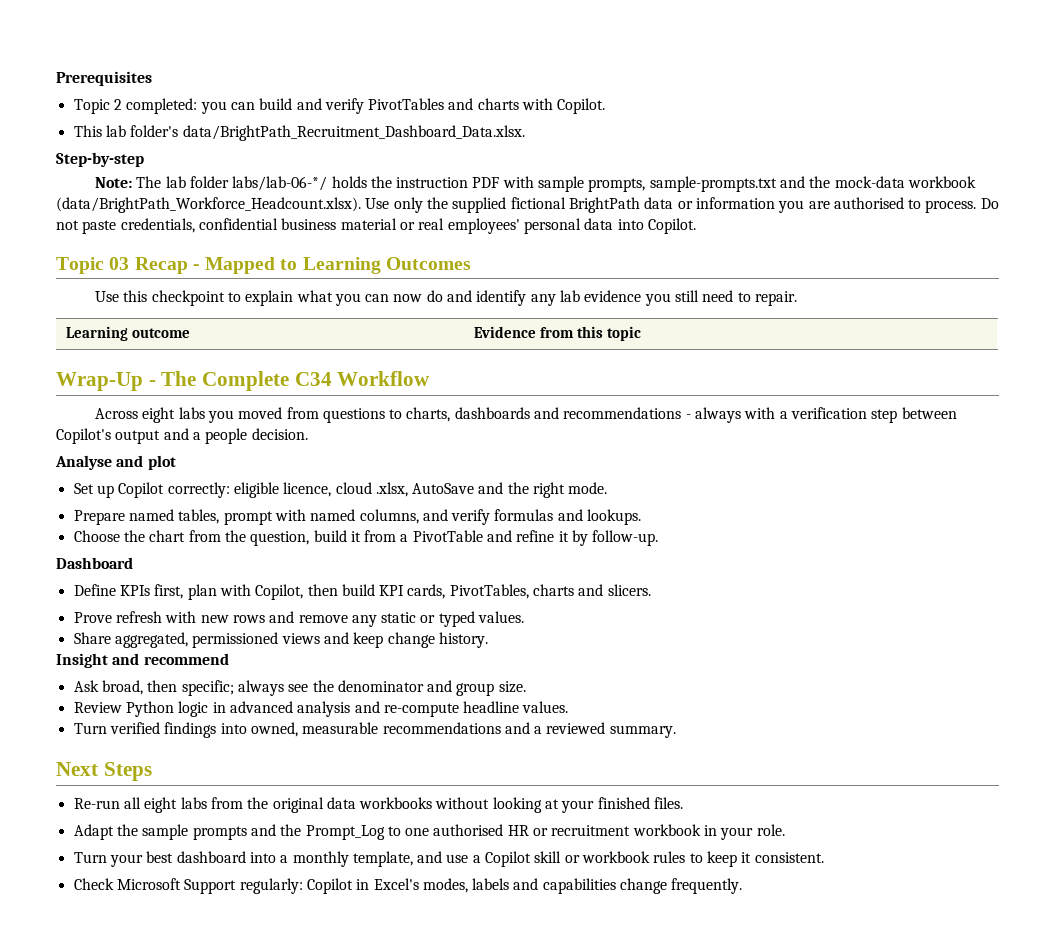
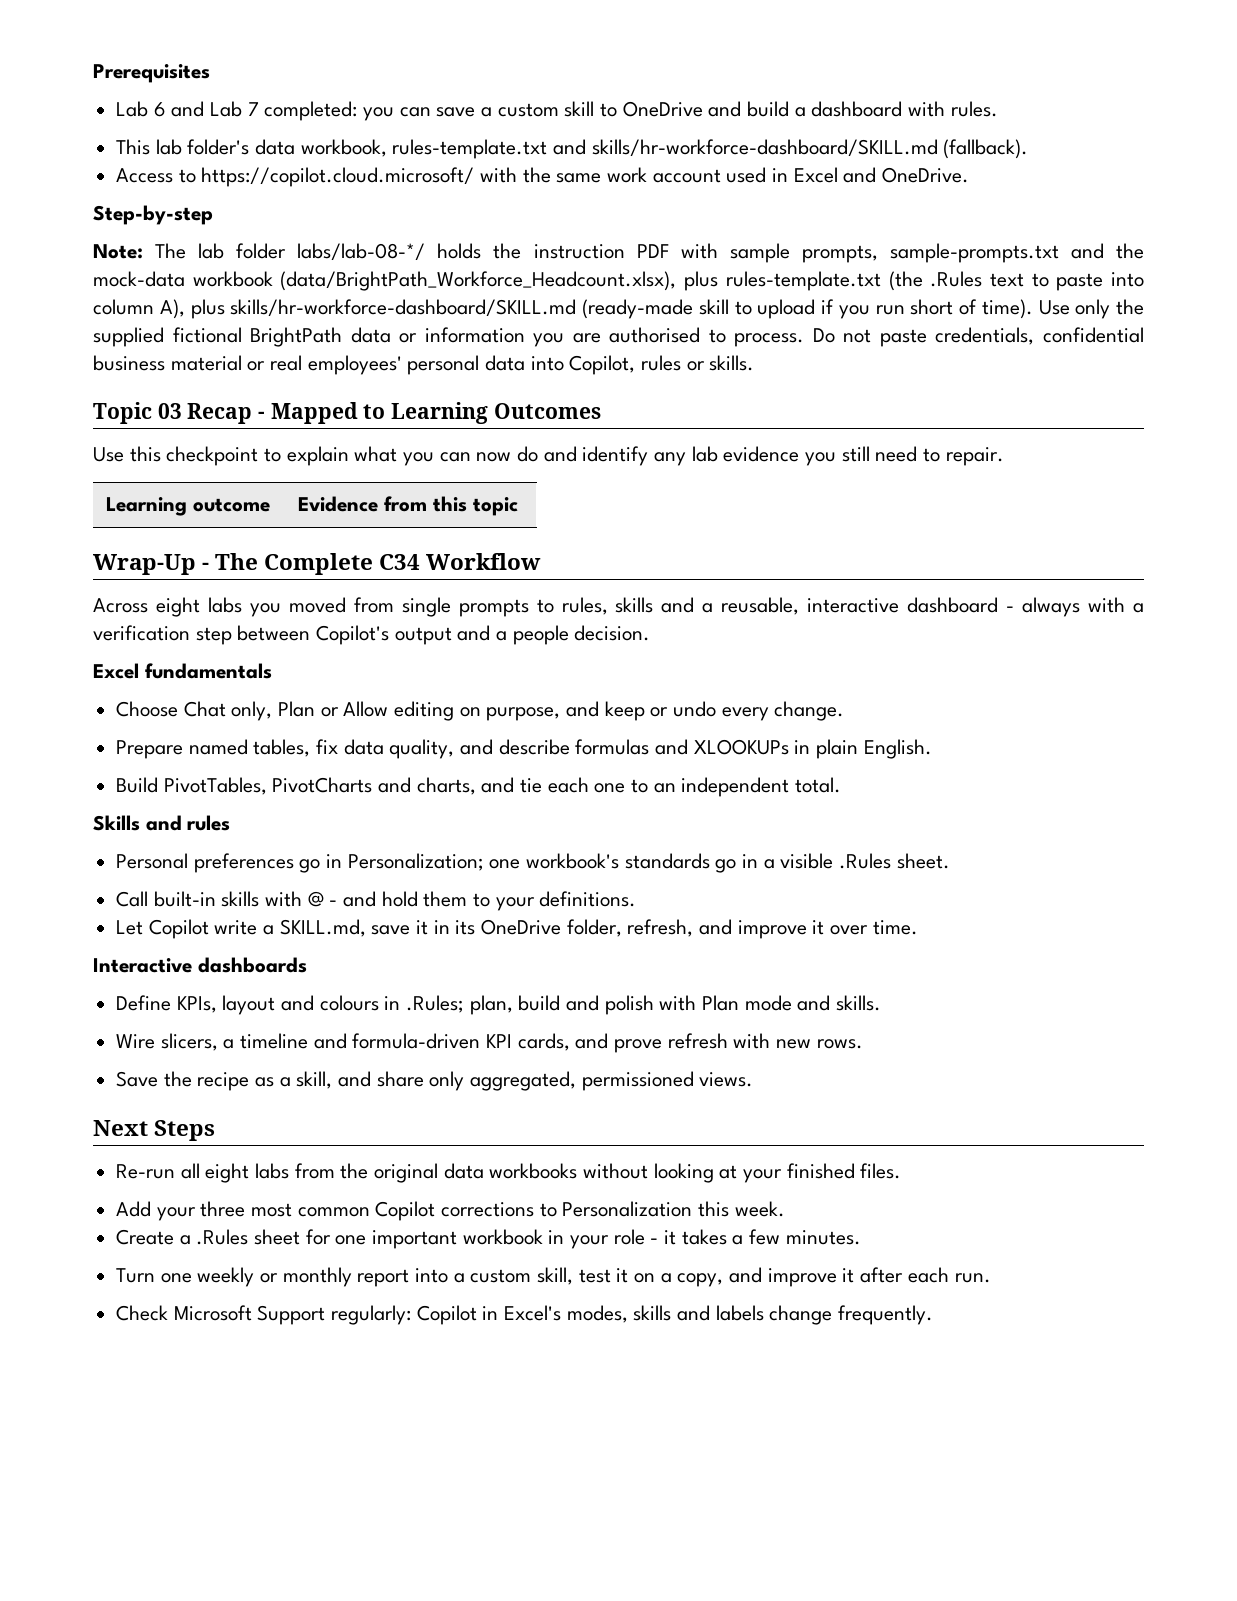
[73,98,606,114] [73,125,525,141] Topic 2 completed: you can build and verify PivotTables and charts with Copilot. // This lab folder's data/BrightPath_Recruitment_Dashboard_Data.xlsx. -> [116,101,998,121] [116,139,1029,159] [116,167,970,187] Lab 6 and Lab 7 completed: you can save a custom skill to OneDrive and build a dashboard with rules. // This lab folder's data workbook, rules-template.txt and skills/hr-workforce-dashboard/SKILL.md (fallback). // Access to https://copilot.cloud.microsoft/ with the same work account used in Excel and OneDrive.
[232,176,328,191] labs/lab-06-*/ -> [297,243,426,261] labs/lab-08-*/
[56,197,361,213] (data/BrightPath_Workforce_Headcount.xlsx). -> [280,271,1145,291] [93,299,1033,319] (data/BrightPath_Workforce_Headcount.xlsx), plus rules-template.txt (the .Rules text to paste into column A), plus skills/hr-workforce-dashboard/SKILL.md (ready-made skill to upload if you run short of time).
[647,218,696,234] Copilot. -> [569,355,755,375] Copilot, rules or skills.
[322,407,682,423] questions to charts, dashboards and recommendations -> [401,597,999,617] single prompts to rules, skills and a reusable, interactive dashboard
[55,455,176,470] [73,482,608,498] [73,509,642,525] [73,530,659,546] [56,557,133,569] [73,584,651,600] [73,611,525,627] [73,632,488,648] [56,653,229,668] [73,680,526,696] [73,701,569,717] [73,722,676,738] Analyse and plot // Set up Copilot correctly: eligible licence, cloud .xlsx, AutoSave and the right mode. // Prepare named tables, prompt with named columns, and verify formulas and lookups. // Choose the chart from the question, build it from a PivotTable and refine it by follow-up. // Dashboard // Define KPIs first, plan with Copilot, then build KPI cards, PivotTables, charts and slicers. // Prove refresh with new rows and remove any static or typed values. // Share aggregated, permissioned views and keep change history. // Insight and recommend // Ask broad, then specific; always see the denominator and group size. // Review Python logic in advanced analysis and re-compute headline values. // Turn verified findings into owned, measurable recommendations and a reviewed summary. -> [93,663,272,679] [116,701,845,721] [116,739,932,759] [116,777,842,797] [93,815,231,831] [116,853,950,873] [116,891,637,911] [116,919,918,939] [93,957,307,973] [116,995,882,1015] [116,1033,863,1053] [116,1071,754,1091] Excel fundamentals // Choose Chat only, Plan or Allow editing on purpose, and keep or undo every change. // Prepare named tables, fix data quality, and describe formulas and XLOOKUPs in plain English. // Build PivotTables, PivotCharts and charts, and tie each one to an independent total. // Skills and rules // Personal preferences go in Personalization; one workbook's standards go in a visible .Rules sheet. // Call built-in skills with @ - and hold them to your definitions. // Let Copilot write a SKILL.md, save it in its OneDrive folder, refresh, and improve it over time. // Interactive dashboards // Define KPIs, layout and colours in .Rules; plan, build and polish with Plan mode and skills. // Wire slicers, a timeline and formula-driven KPI cards, and prove refresh with new rows. // Save the recipe as a skill, and share only aggregated, permissioned views.
[73,824,785,840] [73,851,824,867] Adapt the sample prompts and the Prompt_Log to one authorised HR or recruitment workbook in your role. // Turn your best dashboard into a monthly template, and use a Copilot skill or workbook rules to keep it consistent. -> [116,1201,785,1221] [116,1229,861,1249] [116,1267,991,1287] Add your three most common Copilot corrections to Personalization this week. // Create a .Rules sheet for one important workbook in your role - it takes a few minutes. // Turn one weekly or monthly report into a custom skill, test it on a copy, and improve it after each run.
[472,878,616,894] labels and capabilities -> [633,1305,764,1321] skills and labels

